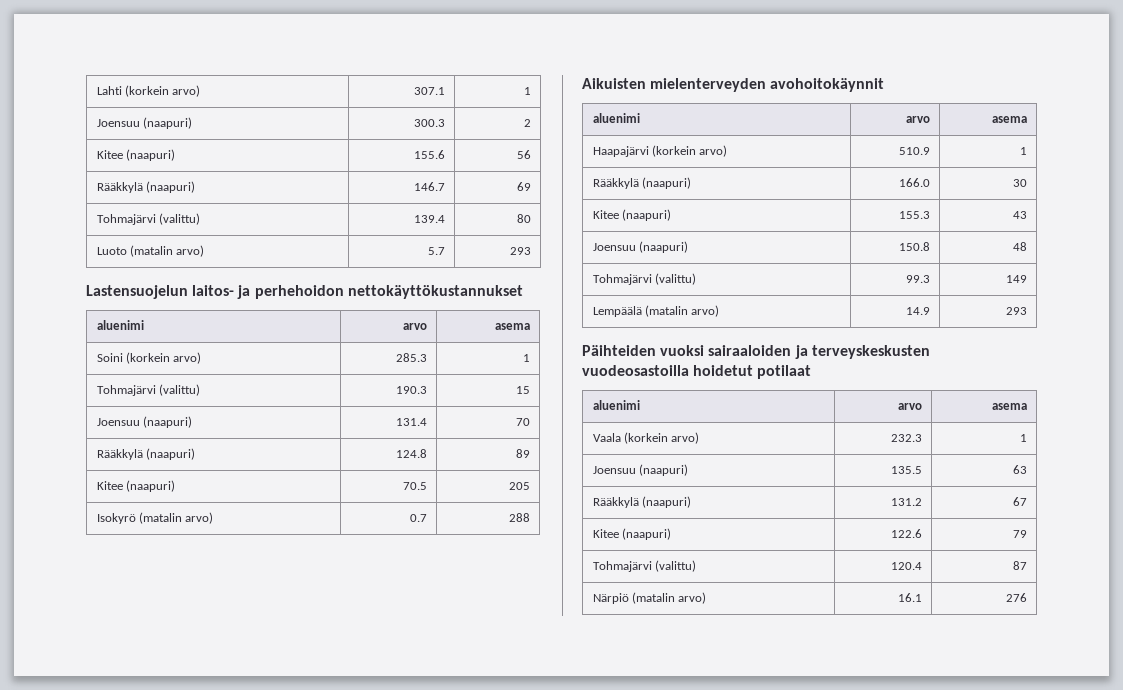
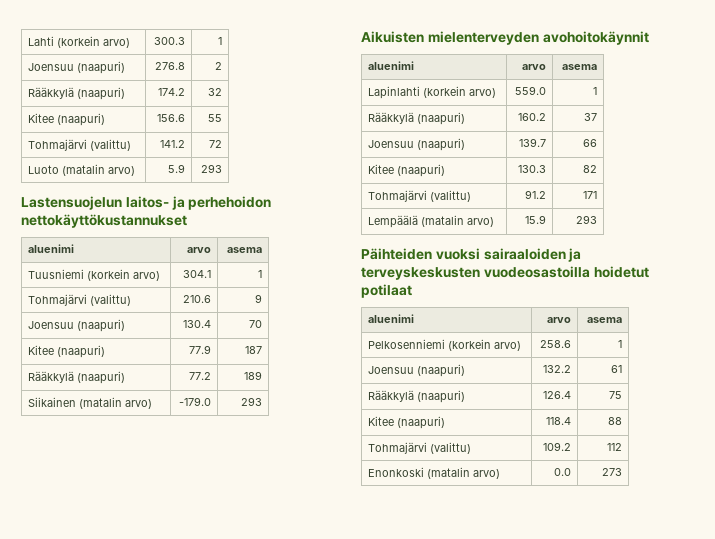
[413,87,445,95] [523,87,531,95] [96,117,192,129] [413,119,445,127] 307.1 | 1 // Joensuu (naapuri) | 300.3 -> [153,37,185,45] [217,37,222,45] [28,61,126,74] [154,62,185,70] 300.3 | 1 // Joensuu (naapuri) | 276.8
[96,149,175,161] [413,150,445,159] [516,150,531,159] [96,181,195,193] [413,182,445,191] [516,182,531,191] [96,213,200,225] [413,215,445,223] [516,214,531,223] Kitee (naapuri) | 155.6 | 56 // Rääkkylä (naapuri) | 146.7 | 69 // Tohmajärvi (valittu) | 139.4 | 80 -> [28,87,126,100] [157,88,185,96] [207,88,222,96] [28,113,106,126] [156,114,185,122] [207,114,222,122] [28,139,132,151] [159,140,185,148] [208,140,222,148] Rääkkylä (naapuri) | 174.2 | 32 // Kitee (naapuri) | 156.6 | 55 // Tohmajärvi (valittu) | 141.2 | 72
[427,247,445,255] 5.7 -> [167,164,185,173] 5.9
[96,352,202,364] [395,353,427,362] Soini (korkein arvo) | 285.3 -> [28,269,161,281] [182,270,211,278] Tuusniemi (korkein arvo) | 304.1
[395,386,427,394] [515,386,530,394] [96,416,192,428] [395,418,427,426] 190.3 | 15 // Joensuu (naapuri) | 131.4 -> [182,295,211,303] [254,294,262,303] [28,319,126,332] [182,320,211,328] 210.6 | 9 // Joensuu (naapuri) | 130.4
[96,448,195,460] [395,449,427,458] [515,449,530,458] [96,480,175,492] [402,482,427,490] [508,482,530,490] [96,512,214,524] [409,514,427,522] [508,513,530,522] Rääkkylä (naapuri) | 124.8 | 89 // Kitee (naapuri) | 70.5 | 205 // Isokyrö (matalin arvo) | 0.7 | 288 -> [28,345,106,358] [188,345,211,354] [244,346,262,354] [28,371,126,384] [188,372,211,380] [243,371,262,380] [28,397,153,409] [178,397,211,406] [240,397,262,406] Kitee (naapuri) | 77.9 | 187 // Rääkkylä (naapuri) | 77.2 | 189 // Siikainen (matalin arvo) | -179.0 | 293
[592,145,728,157] [898,147,930,155] Haapajärvi (korkein arvo) | 510.9 -> [368,86,497,99] [514,86,546,95] Lapinlahti (korkein arvo) | 559.0
[898,178,930,187] [1012,179,1027,187] [592,209,671,221] [898,211,930,219] [1012,211,1027,219] [592,241,688,253] [898,242,930,251] [1012,242,1027,251] [592,273,696,285] [905,275,930,283] [1005,275,1027,283] 166.0 | 30 // Kitee (naapuri) | 155.3 | 43 // Joensuu (naapuri) | 150.8 | 48 // Tohmajärvi (valittu) | 99.3 | 149 -> [517,113,546,121] [583,113,597,121] [368,138,466,151] [518,138,546,147] [582,139,597,147] [368,164,446,177] [517,165,546,173] [582,165,597,173] [368,190,472,202] [524,190,546,199] [582,191,597,199] 160.2 | 37 // Joensuu (naapuri) | 139.7 | 66 // Kitee (naapuri) | 130.3 | 82 // Tohmajärvi (valittu) | 91.2 | 171
[905,307,930,315] 14.9 -> [524,215,546,224] 15.9
[592,432,700,444] [890,434,922,442] [1019,434,1027,442] [592,464,688,476] [890,466,922,474] [1012,465,1027,474] [592,496,691,508] [890,498,922,506] [1012,497,1027,506] [592,528,671,540] [890,529,922,538] [1012,530,1027,538] [592,560,696,572] [890,562,922,570] [1012,561,1027,570] [592,592,707,604] [897,593,922,602] [1005,593,1027,602] Vaala (korkein arvo) | 232.3 | 1 // Joensuu (naapuri) | 135.5 | 63 // Rääkkylä (naapuri) | 131.2 | 67 // Kitee (naapuri) | 122.6 | 79 // Tohmajärvi (valittu) | 120.4 | 87 // Närpiö (matalin arvo) | 16.1 | 276 -> [368,339,522,351] [539,340,571,348] [617,340,622,348] [368,364,466,377] [542,365,571,373] [610,365,622,373] [368,390,466,403] [542,391,571,399] [608,391,622,399] [368,416,446,429] [545,417,571,425] [607,417,622,425] [368,442,472,454] [542,442,571,451] [606,443,622,451] [368,467,501,479] [553,468,571,476] [601,468,622,476] Pelkosenniemi (korkein arvo) | 258.6 | 1 // Joensuu (naapuri) | 132.2 | 61 // Rääkkylä (naapuri) | 126.4 | 75 // Kitee (naapuri) | 118.4 | 88 // Tohmajärvi (valittu) | 109.2 | 112 // Enonkoski (matalin arvo) | 0.0 | 273

